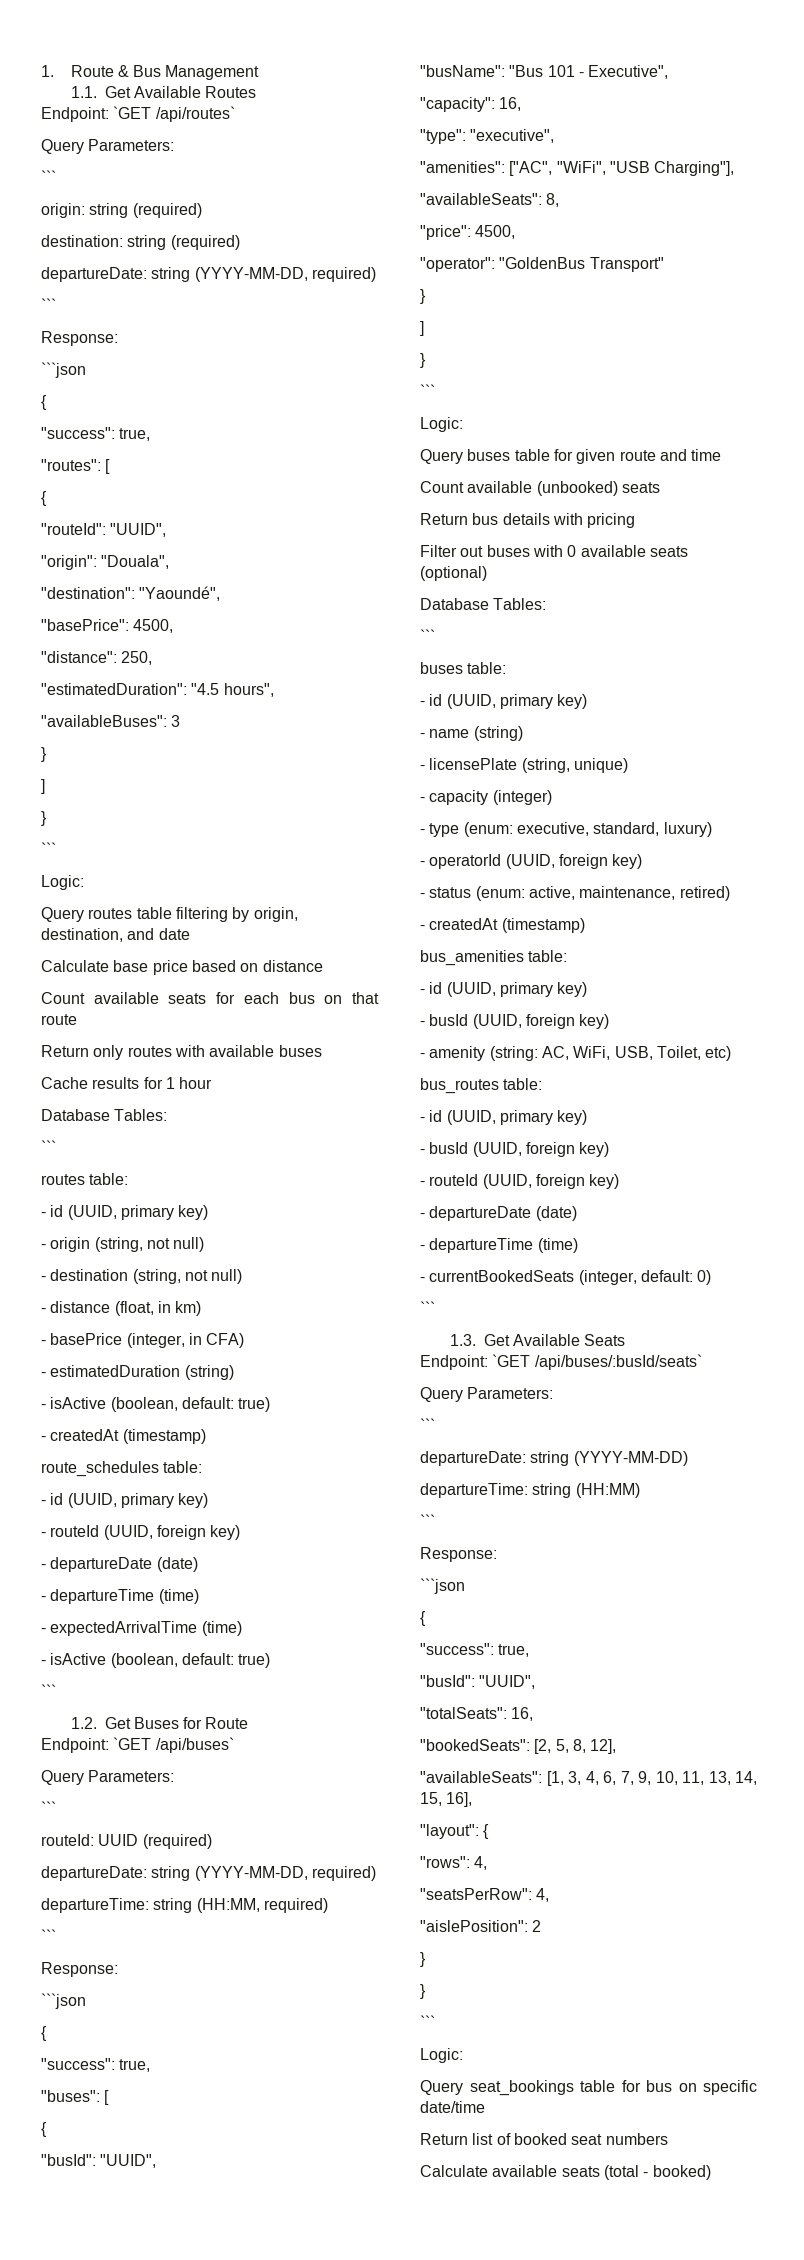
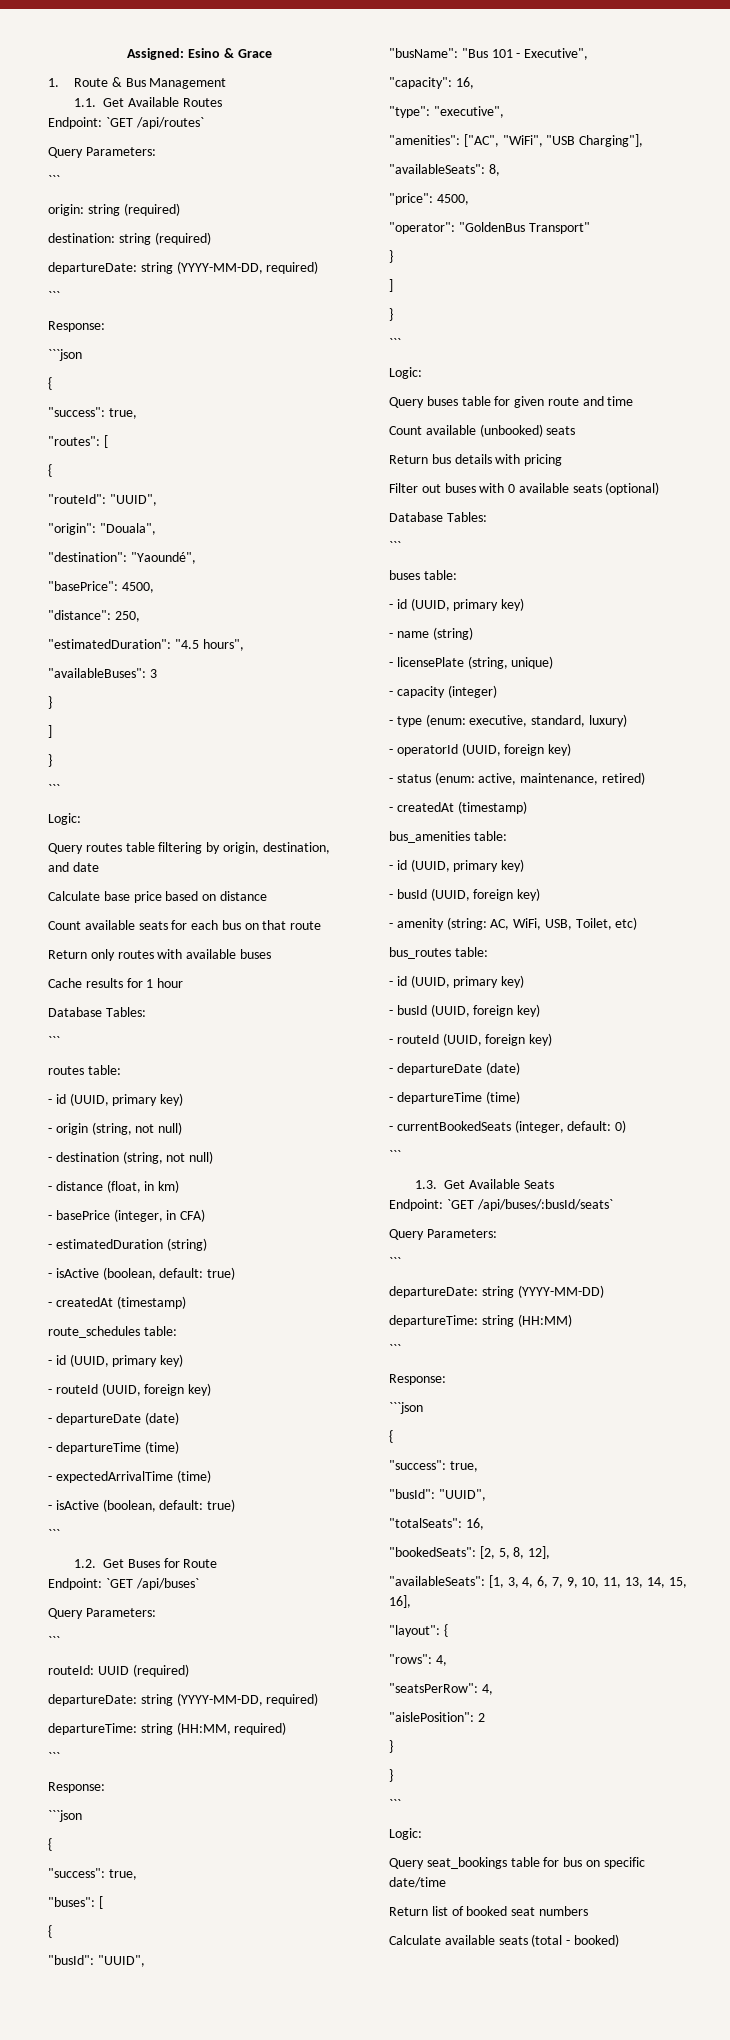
(41, 71) none -> [127,48,272,60] Assigned: Esino & Grace //

